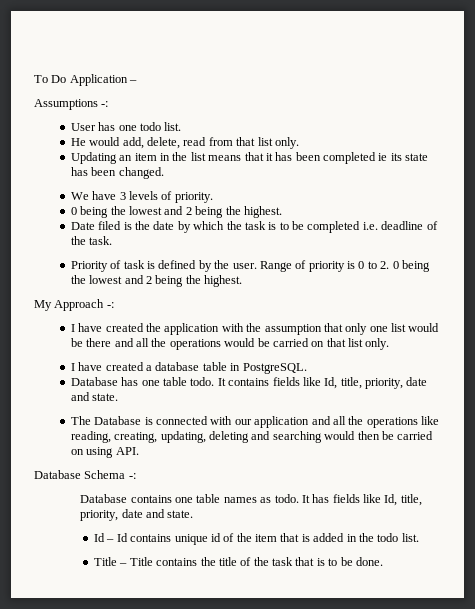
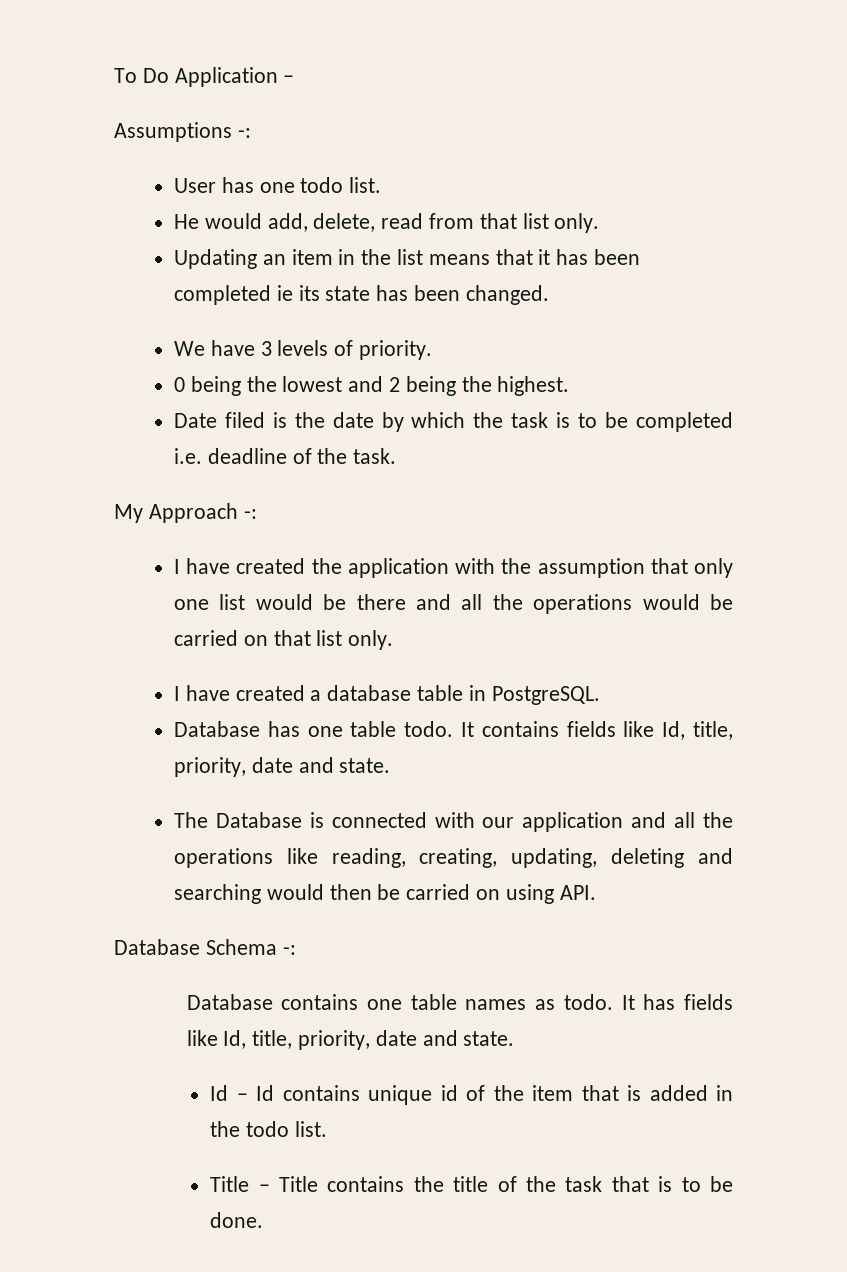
[70,260,430,272] [70,275,243,287] // Priority of task is defined by the user. Range of priority is 0 to 2. 0 being the lowest and 2 being the highest. -> (397, 456) none

